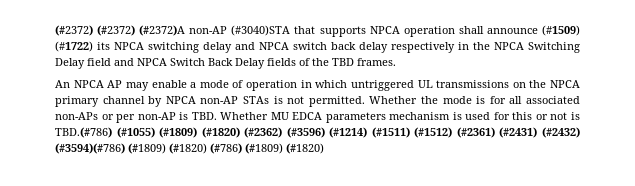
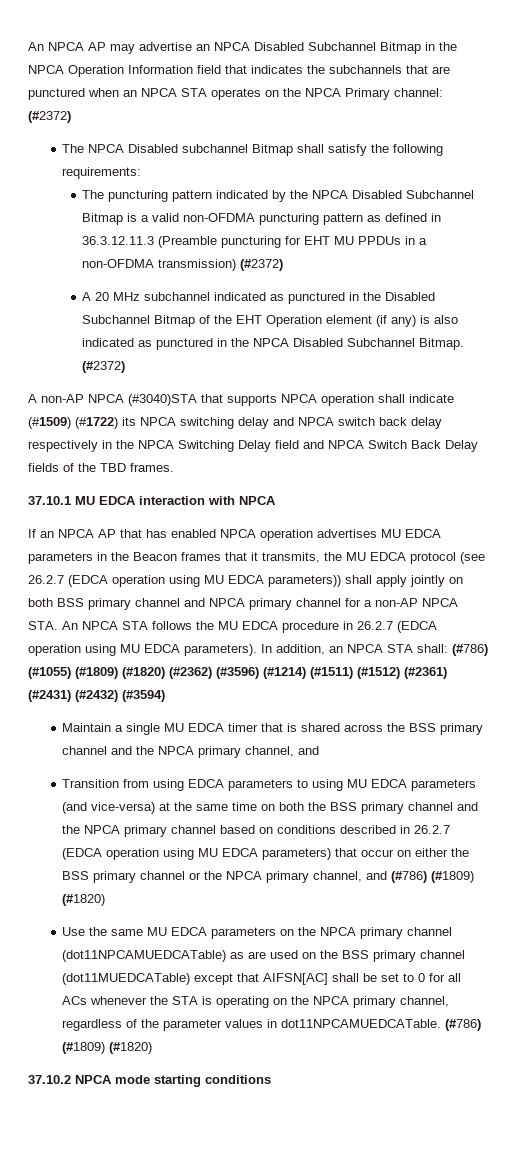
[55,25,228,36] (#2372) (#2372) (#2372)A non-AP -> [28,42,457,54] [28,65,450,77] [28,88,443,100] [28,111,71,123] [62,144,444,156] [62,167,142,179] [82,190,475,202] [82,213,442,225] [82,236,428,248] [82,259,284,271] [82,292,436,304] [82,315,459,327] [82,338,465,350] [82,361,126,373] [28,394,124,403] An NPCA AP may advertise an NPCA Disabled Subchannel Bitmap in the NPCA Operation Information field that indicates the subchannels that are punctured when an NPCA STA operates on the NPCA Primary channel: (#2372) // The NPCA Disabled subchannel Bitmap shall satisfy the following requirements: // The puncturing pattern indicated by the NPCA Disabled Subchannel Bitmap is a valid non-OFDMA puncturing pattern as defined in 36.3.12.11.3 (Preamble puncturing for EHT MU PPDUs in a non-OFDMA transmission) (#2372) // A 20 MHz subchannel indicated as punctured in the Disabled Subchannel Bitmap of the EHT Operation element (if any) is also indicated as punctured in the NPCA Disabled Subchannel Bitmap. (#2372) // A non-AP NPCA
[486,28,538,34] announce -> [409,394,454,403] indicate
[55,80,580,91] [55,96,581,107] [55,112,580,123] [55,127,112,138] An NPCA AP may enable a mode of operation in which untriggered UL transmissions on the NPCA primary channel by NPCA non-AP STAs is not permitted. Whether the mode is for all associated non-APs or per non-AP is TBD. Whether MU EDCA parameters mechanism is used for this or not is TBD.(#786) -> [28,496,276,505] [28,529,441,541] [28,552,485,564] [28,575,463,587] [28,598,458,610] [28,621,437,633] [28,644,488,656] 37.10.1 MU EDCA interaction with NPCA // If an NPCA AP that has enabled NPCA operation advertises MU EDCA parameters in the Beacon frames that it transmits, the MU EDCA protocol (see 26.2.7 (EDCA operation using MU EDCA parameters)) shall apply jointly on both BSS primary channel and NPCA primary channel for a non-AP NPCA STA. An NPCA STA follows the MU EDCA procedure in 26.2.7 (EDCA operation using MU EDCA parameters). In addition, an NPCA STA shall: (#786)
[55,143,324,154] (#3594)(#786) (#1809) (#1820) (#786) (#1809) (#1820) -> [122,690,165,702] [62,723,484,735] [62,746,320,758] [62,779,477,791] [62,802,479,814] [62,825,451,837] [62,848,470,860] [62,871,475,883] [62,894,106,906] [62,927,453,939] [62,950,466,962] [62,973,462,985] [62,996,450,1008] [62,1019,482,1031] [62,1042,153,1054] [28,1075,271,1087] (#3594) // Maintain a single MU EDCA timer that is shared across the BSS primary channel and the NPCA primary channel, and // Transition from using EDCA parameters to using MU EDCA parameters (and vice-versa) at the same time on both the BSS primary channel and the NPCA primary channel based on conditions described in 26.2.7 (EDCA operation using MU EDCA parameters) that occur on either the BSS primary channel or the NPCA primary channel, and (#786) (#1809) (#1820) // Use the same MU EDCA parameters on the NPCA primary channel (dot11NPCAMUEDCATable) as are used on the BSS primary channel (dot11MUEDCATable) except that AIFSN[AC] shall be set to 0 for all ACs whenever the STA is operating on the NPCA primary channel, regardless of the parameter values in dot11NPCAMUEDCATable. (#786) (#1809) (#1820) // 37.10.2 NPCA mode starting conditions

